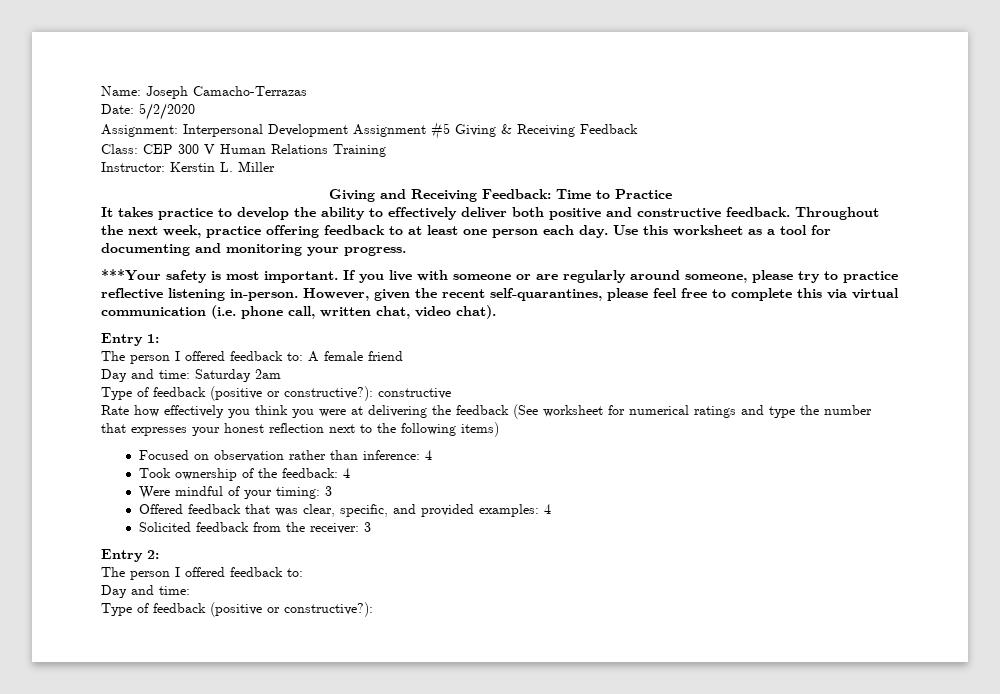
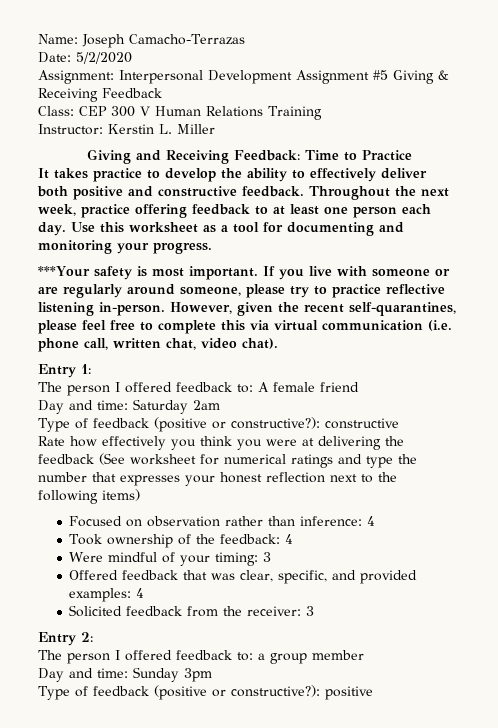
[101,585,190,598] [101,602,373,617] // Day and time: // Type of feedback (positive or constructive?): -> [258,650,364,664] [38,667,212,682] [38,685,373,700] a group member // Day and time: Sunday 3pm // Type of feedback (positive or constructive?): positive

